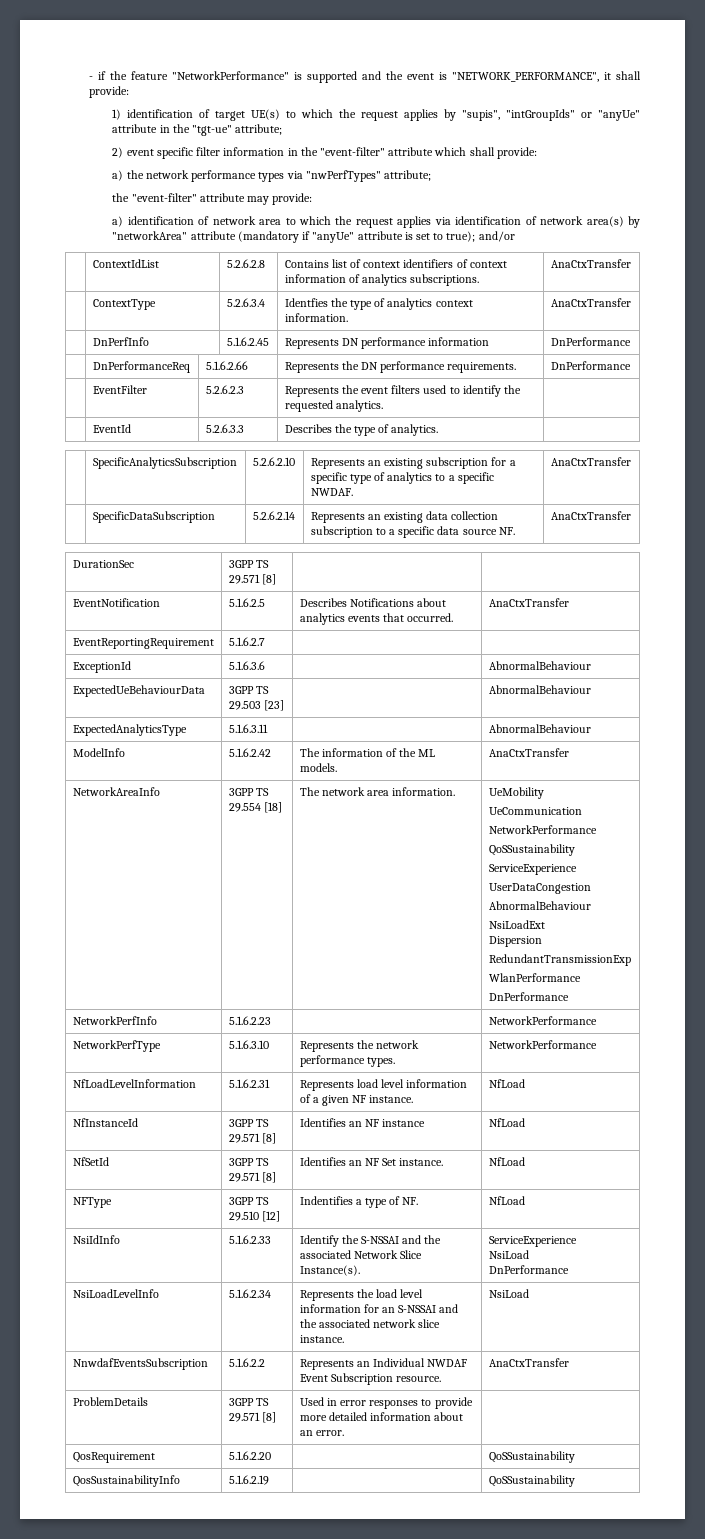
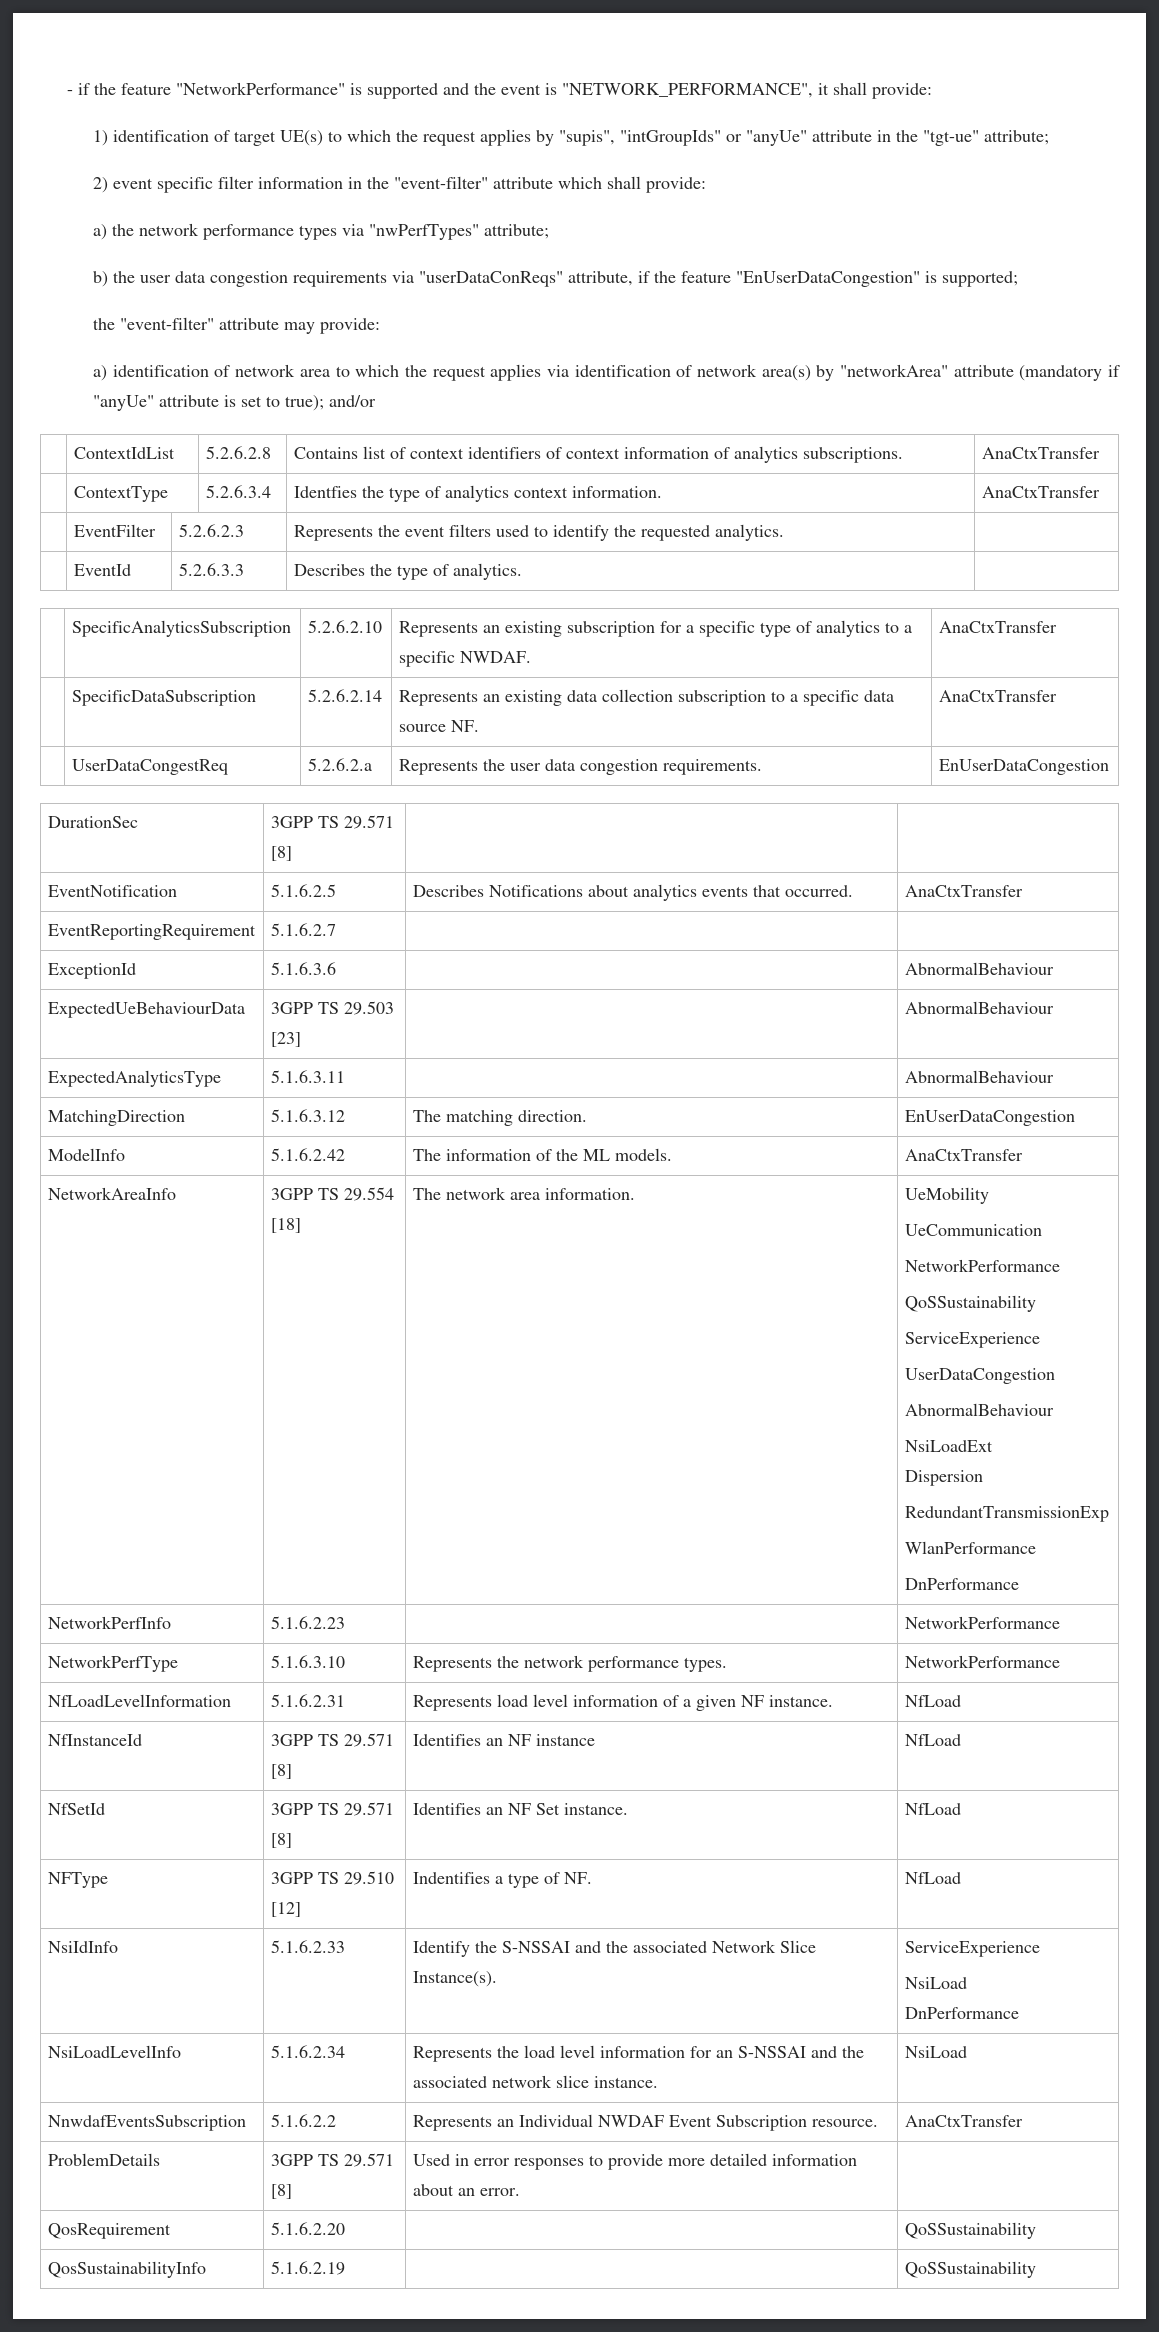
(431, 175) none -> [93,271,1019,287] // b) the user data congestion requirements via "userDataConReqs" attribute, if the feature "EnUserDataCongestion" is supported;
[92,337,149,346] [226,337,269,346] [284,337,490,349] [550,337,631,346] [92,361,190,373] [205,361,248,370] [284,361,517,373] [550,361,631,370] // | DnPerfInfo | 5.1.6.2.45 | Represents DN performance information | DnPerformance // | DnPerformanceReq | 5.1.6.2.66 | Represents the DN performance requirements. | DnPerformance -> (1100, 492) none
(631, 515) none -> [71,759,228,775] [307,758,372,771] [398,759,762,775] [938,759,1109,775] // | UserDataCongestReq | 5.2.6.2.a | Represents the user data congestion requirements. | EnUserDataCongestion
(591, 728) none -> [47,1110,185,1126] [270,1109,345,1122] [412,1110,587,1126] [904,1110,1075,1126] // MatchingDirection | 5.1.6.3.12 | The matching direction. | EnUserDataCongestion

